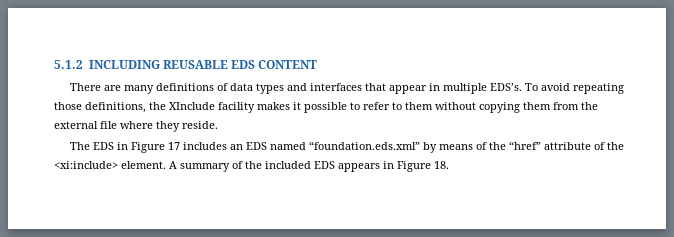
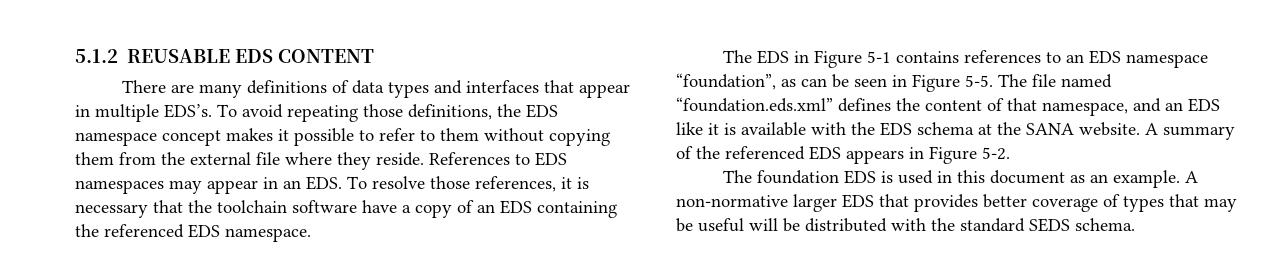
[88,60,160,69] INCLUDING -> (118, 56) none
[169,102,255,113] XInclude facility -> [526,104,558,118] [75,130,221,146] EDS namespace concept
[69,141,624,153] [54,161,166,169] // The EDS in Figure 17 includes an EDS named “foundation.eds.xml” by means of the “href” attribute of the <xi:include> element. -> [429,152,567,166] [75,176,589,194] [75,200,617,218] [75,224,311,242] [723,50,1209,68] [676,73,1112,92] [676,97,1220,116] [676,122,1140,136] References to EDS namespaces may appear in an EDS. To resolve those references, it is necessary that the toolchain software have a copy of an EDS containing the referenced EDS namespace. // The EDS in Figure 5-1 contains references to an EDS namespace “foundation”, as can be seen in Figure 5-5. The file named “foundation.eds.xml” defines the content of that namespace, and an EDS like it is available with the EDS schema at the SANA website.
[265,161,311,169] included -> [725,146,805,160] referenced
[434,161,449,169] 18. -> [982,147,1010,160] [723,170,1199,188] [676,194,1237,212] [676,218,1135,232] 5-2. // The foundation EDS is used in this document as an example. A non-normative larger EDS that provides better coverage of types that may be useful will be distributed with the standard SEDS schema.

